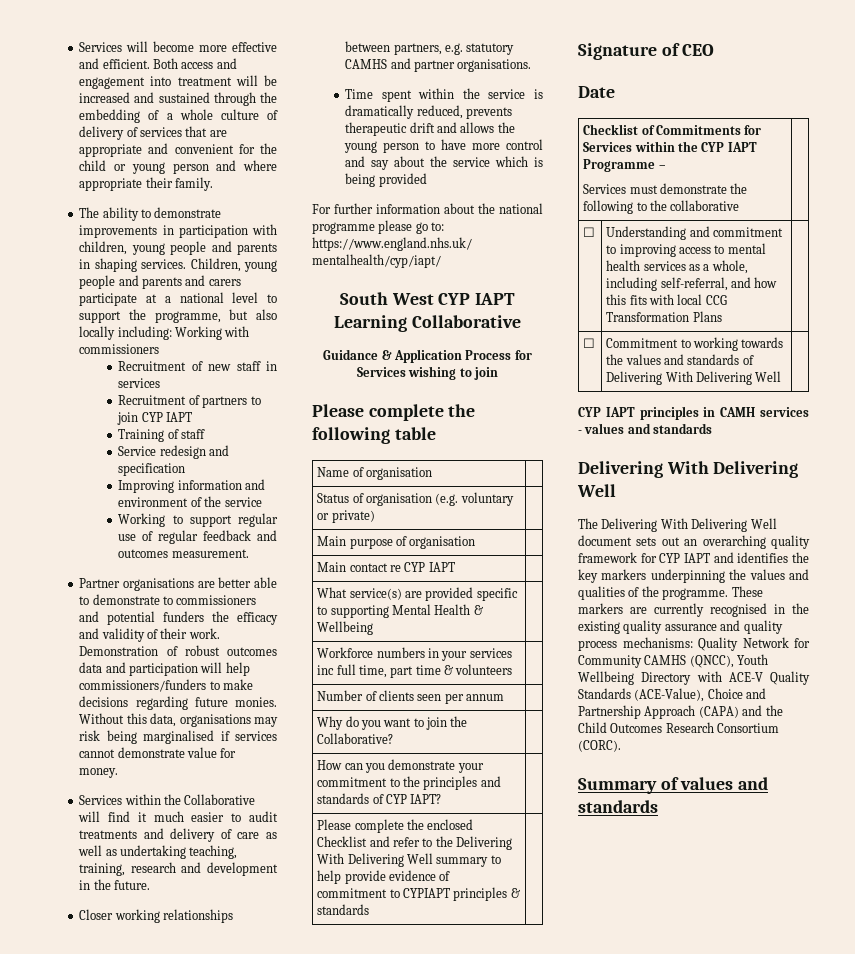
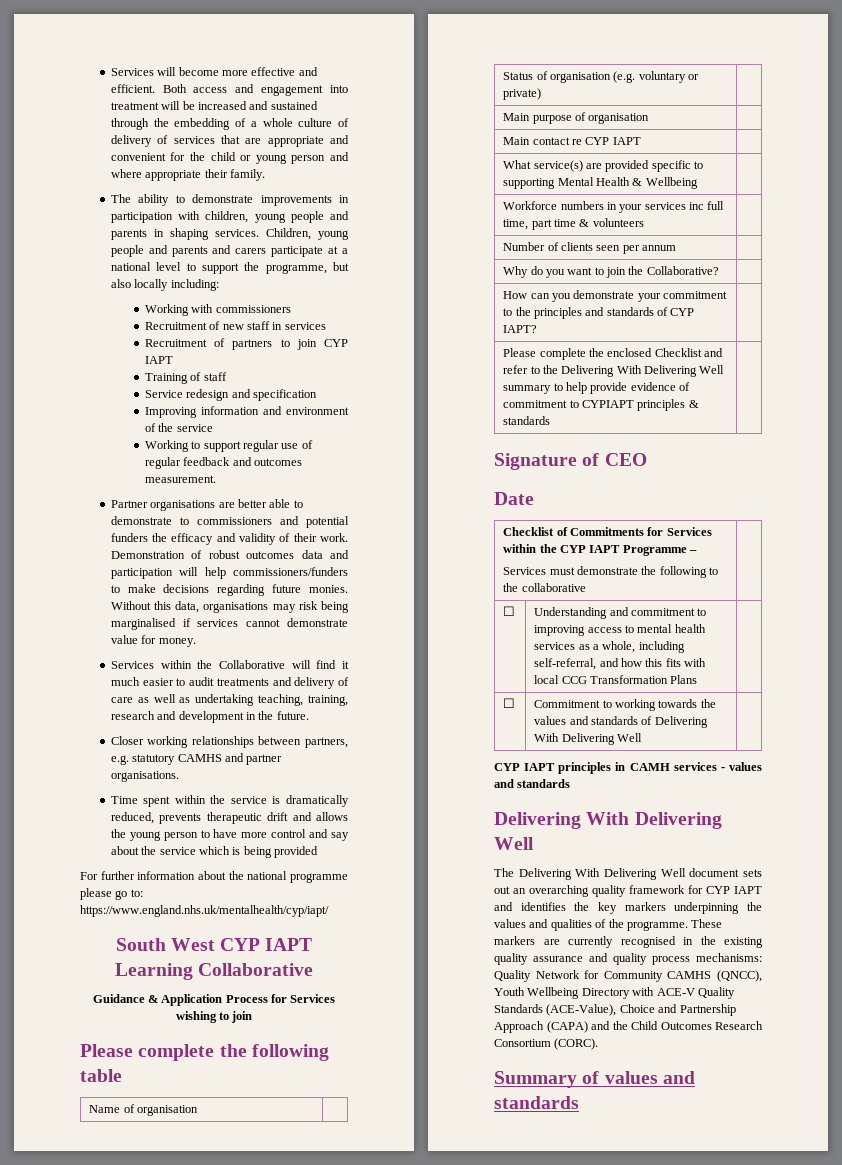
(172, 333) none -> (219, 285) //

